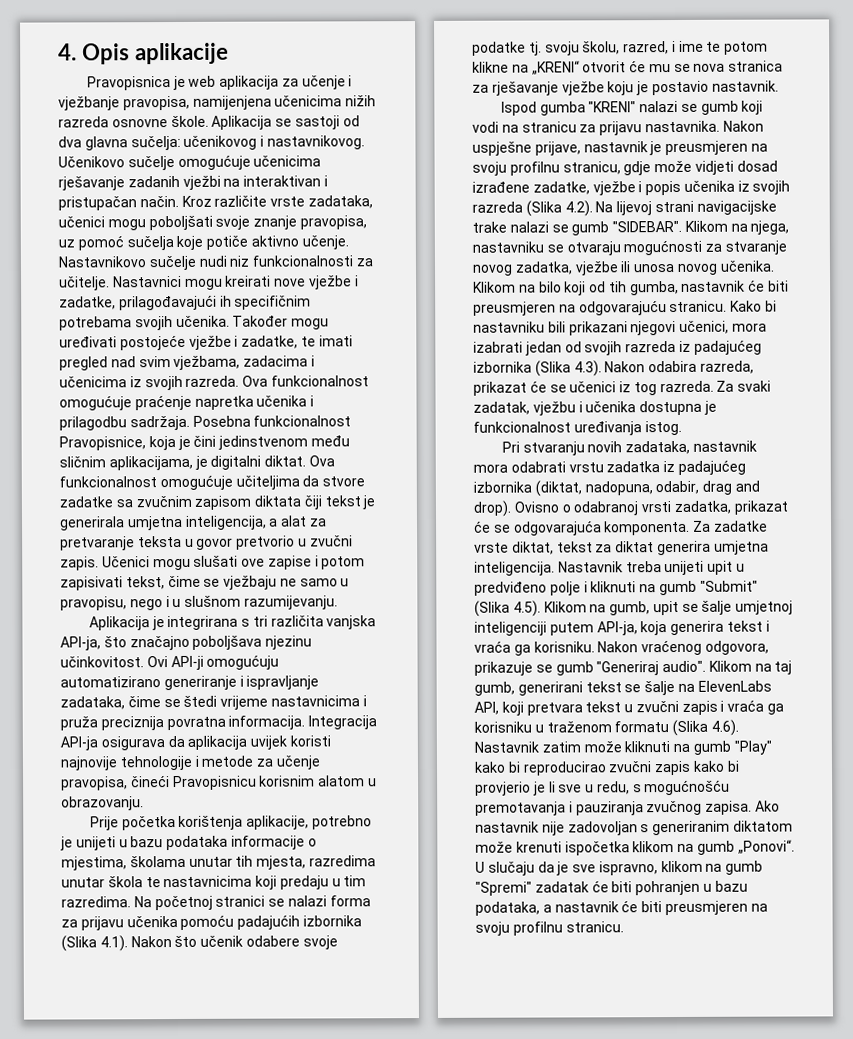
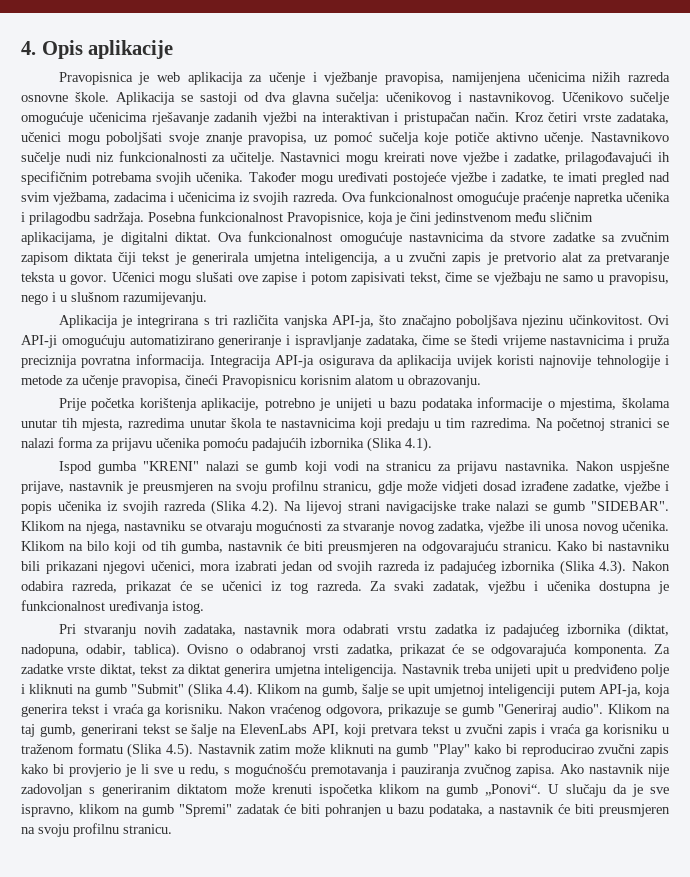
[214,195,268,207] različite -> [548,112,578,122] četiri
[235,475,300,490] učiteljima -> [408,232,484,242] nastavnicima
(279, 522) none -> [396,252,556,265] u zvučni zapis je pretvorio
[196,535,353,550] [60,556,99,571] govor pretvorio u zvučni zapis. -> [70,274,108,285] govor.
[130,935,338,950] [472,40,769,56] [472,60,784,75] [472,80,779,96] Nakon što učenik odabere svoje podatke tj. svoju školu, razred, i ime te potom klikne na „KRENI“ otvorit će mu se nova stranica za rješavanje vježbe koju je postavio nastavnik. -> (432, 444) none
[702,480,760,495] [473,500,511,517] drag and drop). -> [133,643,180,658] tablica).
[512,600,541,617] 4.5). -> [226,683,254,698] 4.4).
[652,600,733,616] upit se šalje -> [361,684,431,697] šalje se upit
[710,719,739,736] 4.6). -> [165,743,193,758] 4.5).

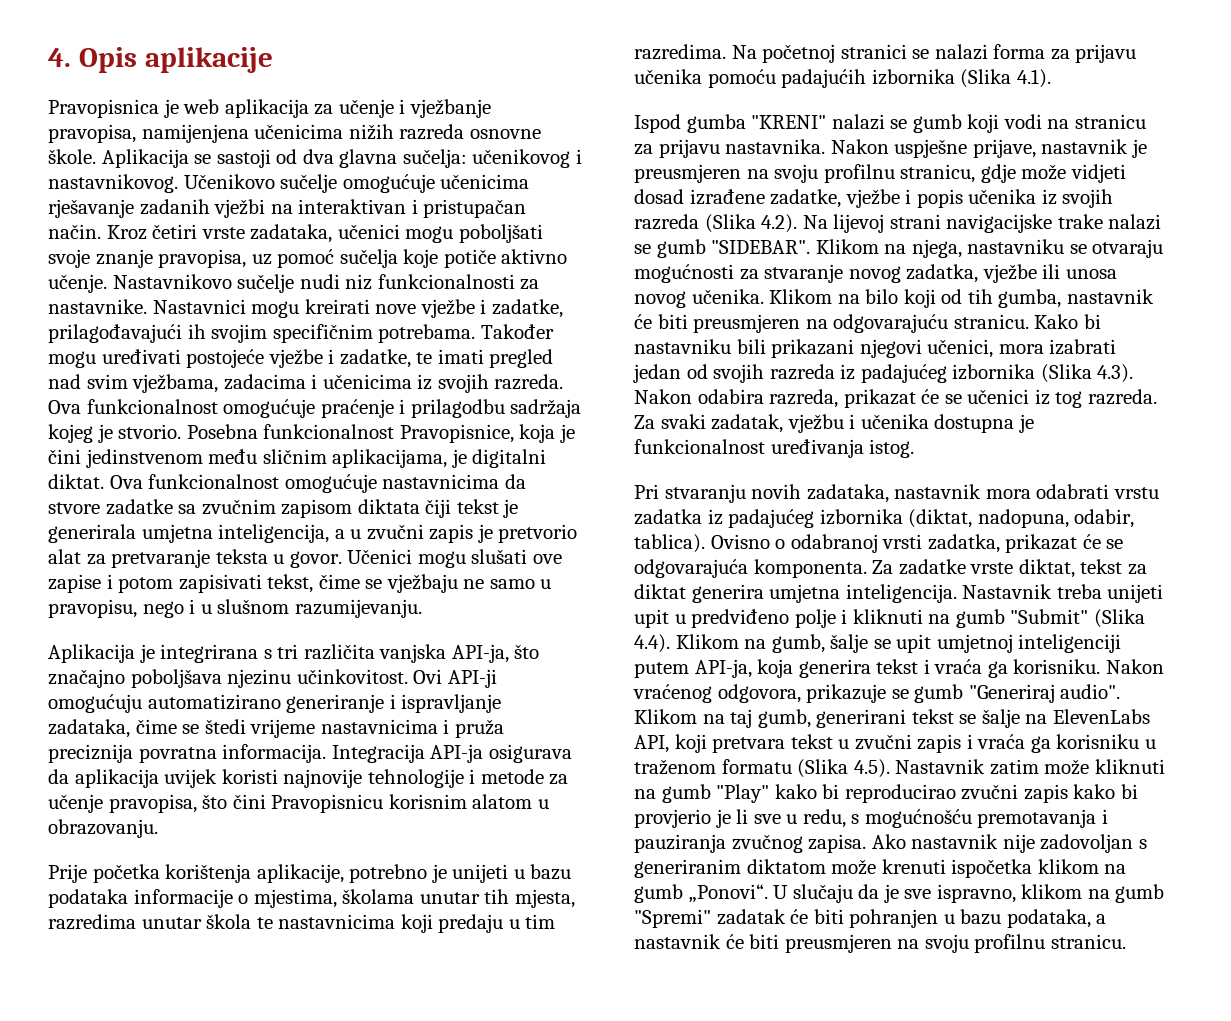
[229,152,275,165] učitelje. -> [48,299,147,314] nastavnike.
[21,171,244,185] specifičnim potrebama svojih učenika. -> [211,324,476,343] svojim specifičnim potrebama.
[573,192,671,205] [21,212,144,225] napretka učenika i prilagodbu sadržaja. -> [399,399,582,418] [48,424,182,443] i prilagodbu sadržaja kojeg je stvorio.
[185,375,218,385] čineći -> [202,794,266,809] što čini

